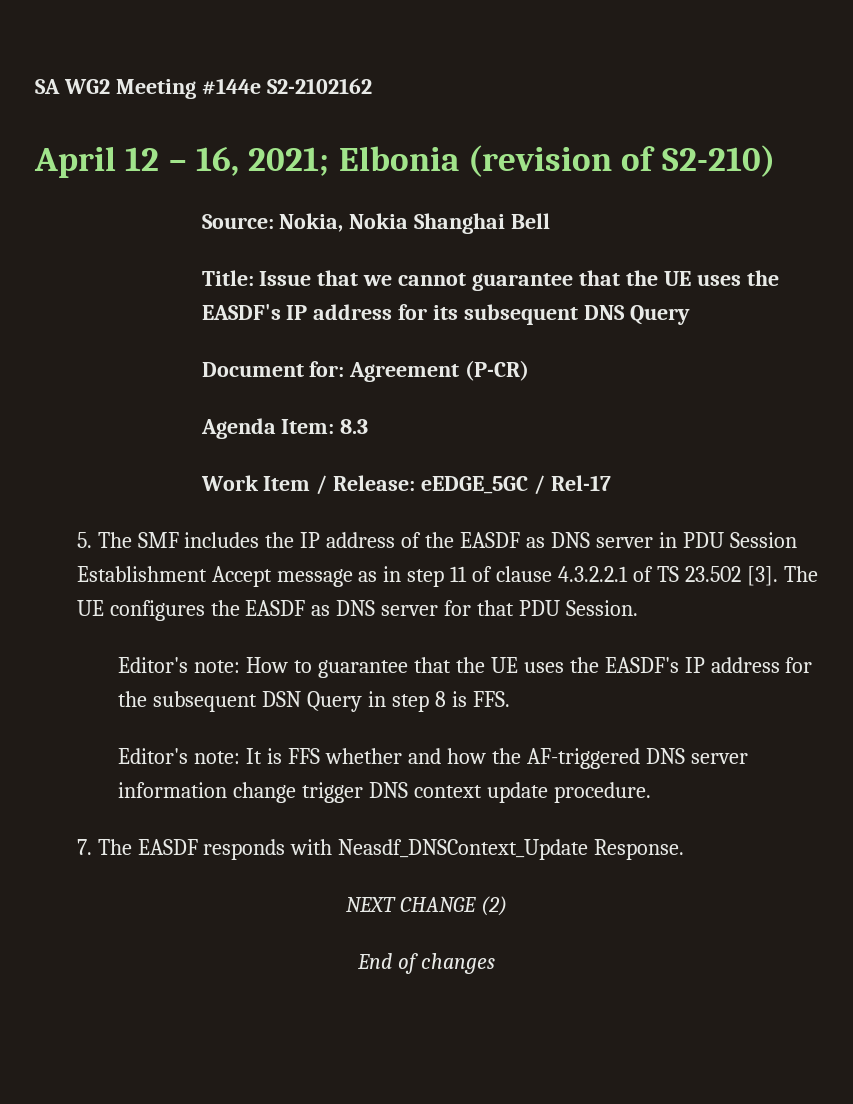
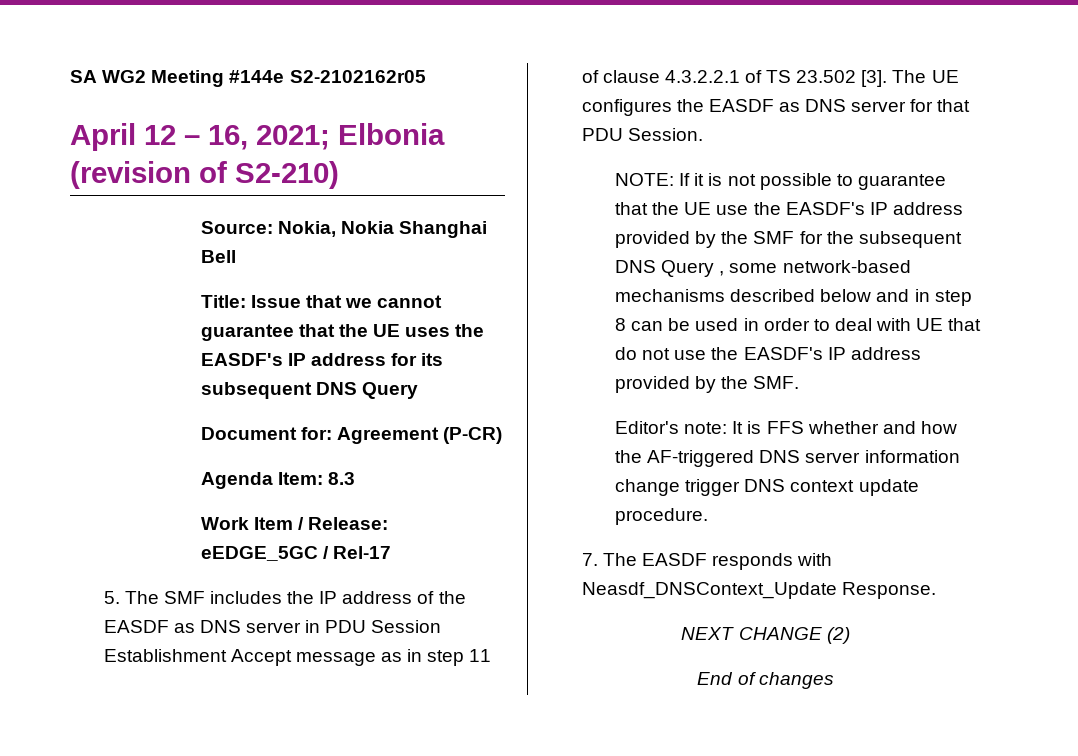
[266,78,372,94] S2-2102162 -> [289,70,426,83] S2-2102162r05
[118,657,289,673] Editor's note: How -> [615,173,832,190] NOTE: If it is not possible
[523,657,813,673] [118,691,510,712] uses the EASDF's IP address for the subsequent DSN Query in step 8 is FFS. -> [716,202,963,215] [615,231,962,248] [615,260,911,277] [615,289,972,306] [615,318,982,331] [615,347,921,360] [615,376,800,393] use the EASDF's IP address provided by the SMF for the subsequent DNS Query , some network-based mechanisms described below and in step 8 can be used in order to deal with UE that do not use the EASDF's IP address provided by the SMF.

